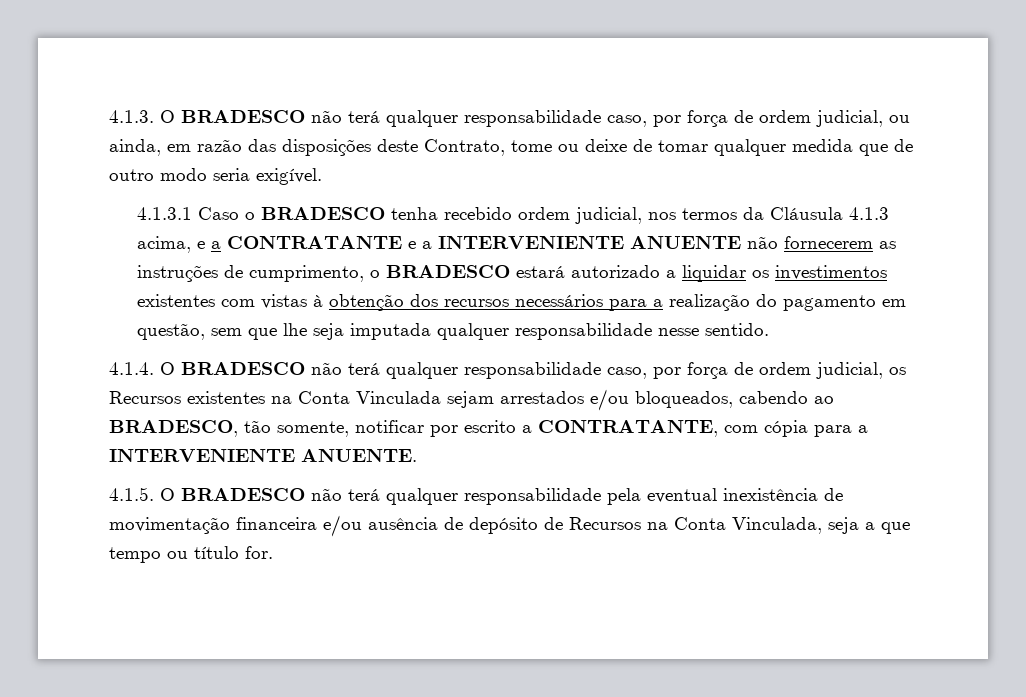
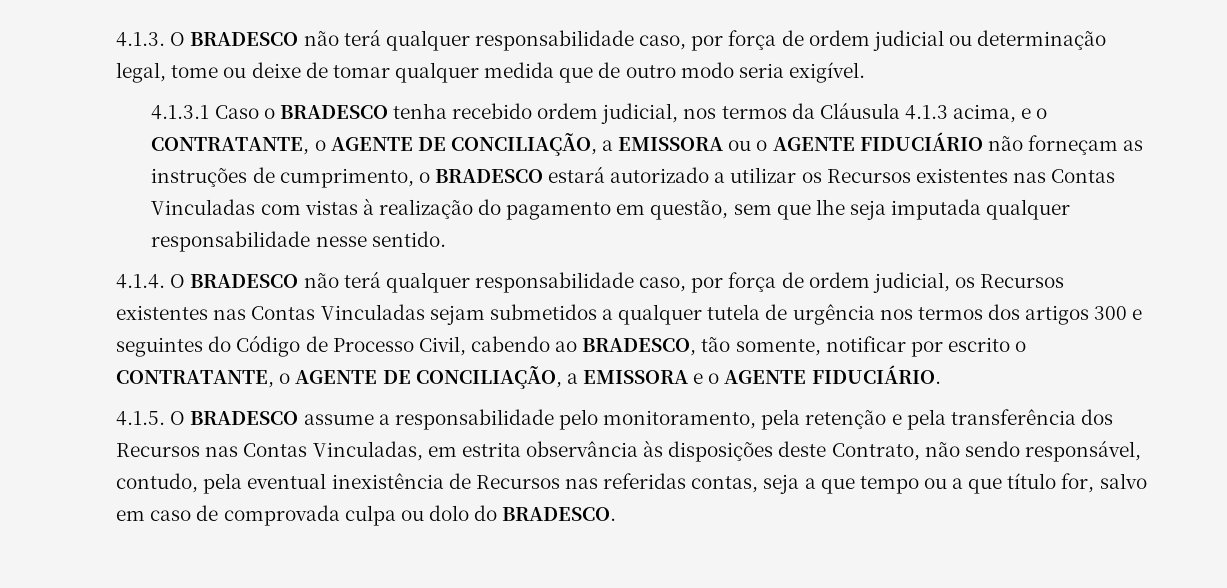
[815,110,910,127] [108,139,505,156] judicial, ou ainda, em razão das disposições deste Contrato, -> [872,30,1107,51] [116,62,167,83] judicial ou determinação legal,
[211,236,874,249] a CONTRATANTE e a INTERVENIENTE ANUENTE não fornecerem -> [1036,108,1048,119] [151,132,1118,156] o CONTRATANTE, o AGENTE DE CONCILIAÇÃO, a EMISSORA ou o AGENTE FIDUCIÁRIO não forneçam
[682,265,888,282] [137,294,664,311] liquidar os investimentos existentes com vistas à obtenção dos recursos necessários para a -> [730,167,1116,183] [151,198,374,215] utilizar os Recursos existentes nas Contas Vinculadas com vistas à
[270,389,733,411] na Conta Vinculada sejam arrestados e/ou bloqueados, -> [213,304,1143,325] [116,335,466,357] nas Contas Vinculadas sejam submetidos a qualquer tutela de urgência nos termos dos artigos 300 e seguintes do Código de Processo Civil,
[521,420,868,437] [108,449,417,462] [108,487,843,505] [108,515,822,537] a CONTRATANTE, com cópia para a INTERVENIENTE ANUENTE. // 4.1.5. O BRADESCO não terá qualquer responsabilidade pela eventual inexistência de movimentação financeira e/ou ausência de depósito de Recursos na Conta Vinculada, -> [1015,341,1027,352] [116,365,941,389] [116,409,1113,430] [116,440,1141,462] [116,473,759,494] o CONTRATANTE, o AGENTE DE CONCILIAÇÃO, a EMISSORA e o AGENTE FIDUCIÁRIO. // 4.1.5. O BRADESCO assume a responsabilidade pelo monitoramento, pela retenção e pela transferência dos Recursos nas Contas Vinculadas, em estrita observância às disposições deste Contrato, não sendo responsável, contudo, pela eventual inexistência de Recursos nas referidas contas,
[193,546,273,559] título for. -> [952,473,1147,494] [116,505,617,526] a que título for, salvo em caso de comprovada culpa ou dolo do BRADESCO.

